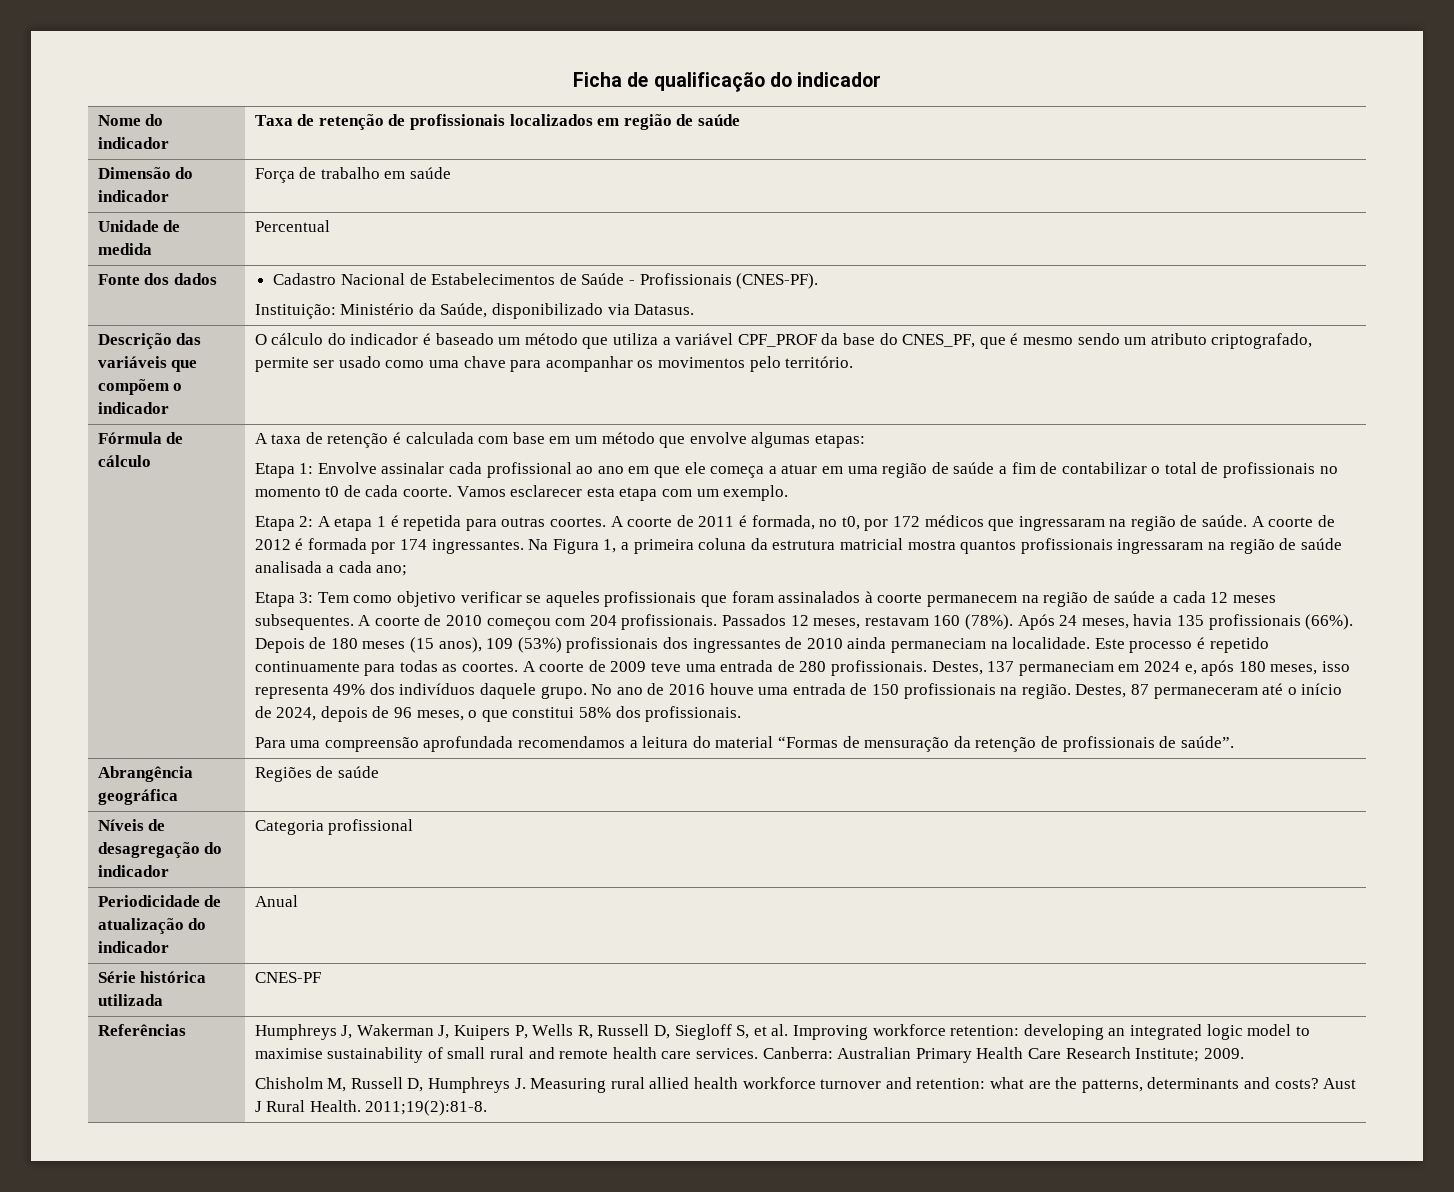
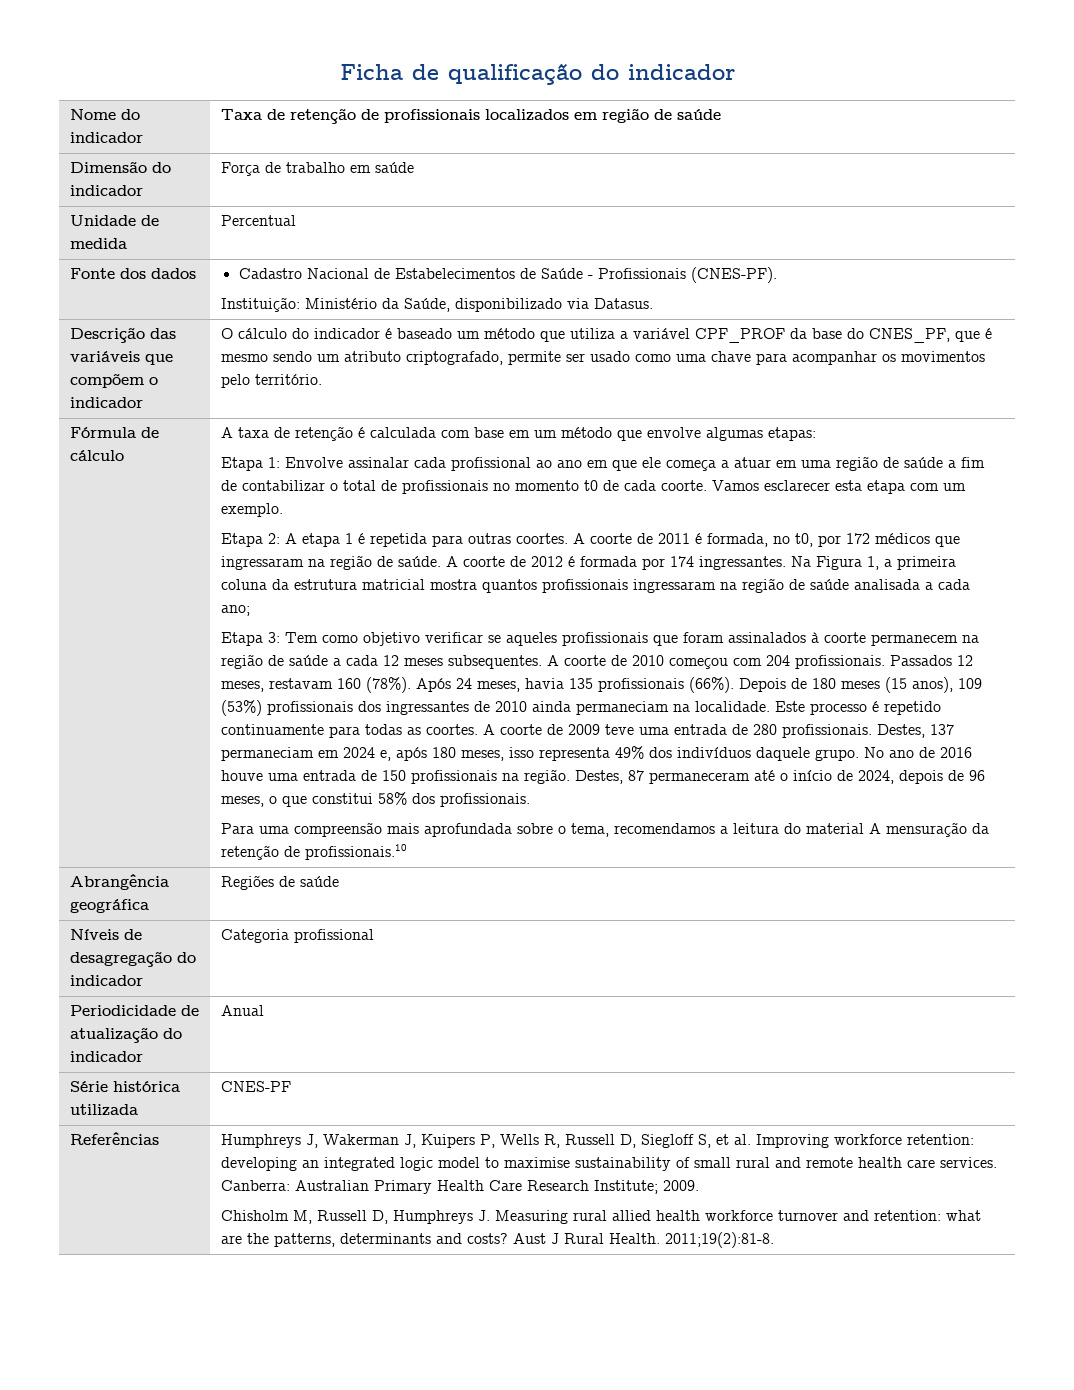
[423,736,514,752] aprofundada -> [387,823,610,837] mais aprofundada sobre o tema,
[778,736,860,748] “Formas de -> [869,823,882,834] A
[1062,736,1234,752] profissionais de saúde”. -> [305,844,408,860] profissionais.10

